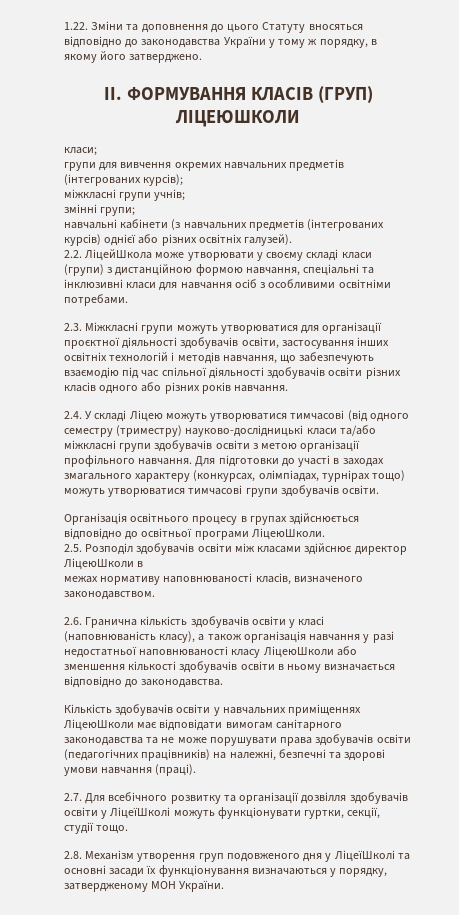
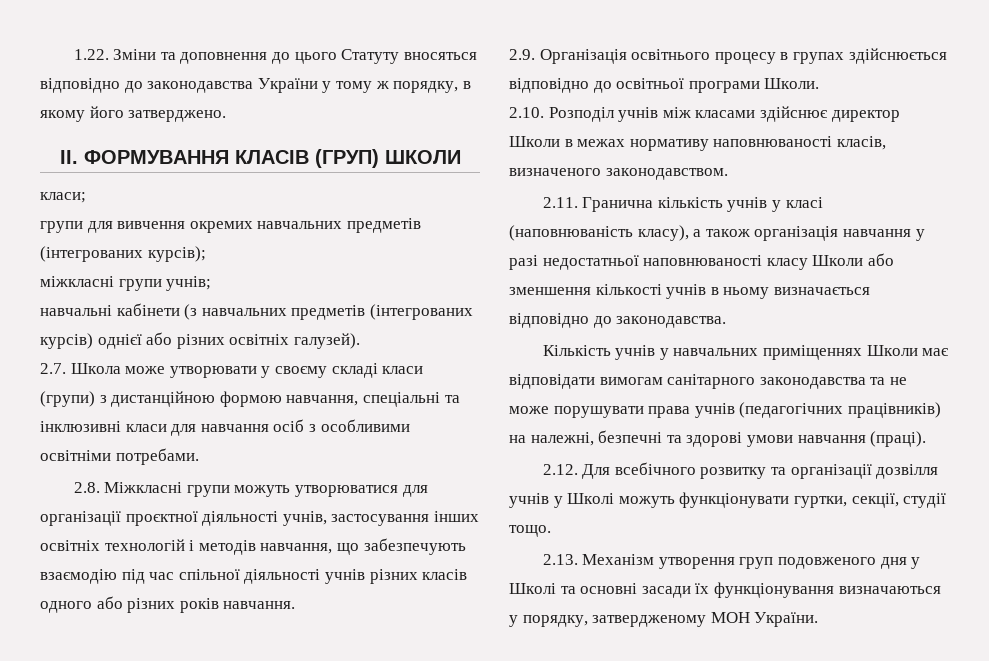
[175,110,300,127] ЛІЦЕЮШКОЛИ -> [384,150,461,164] ШКОЛИ
[64,204,136,216] // змінні групи; -> (212, 283) none
[64,249,153,261] 2.2. ЛіцейШкола -> [40,363,121,374] 2.7. Школа
[64,323,82,331] 2.3. -> [73,482,100,493] 2.8.
[180,337,279,349] здобувачів освіти, -> [282,511,327,526] учнів,
[267,367,363,379] здобувачів освіти -> [324,569,365,584] учнів
[64,410,409,422] [64,425,376,437] [64,440,361,452] [64,455,384,467] [64,470,406,482] [64,485,380,497] 2.4. У складі Ліцею можуть утворюватися тимчасові (від одного семестру (триместру) науково-дослідницькі класи та/або міжкласні групи здобувачів освіти з метою організації профільного навчання. Для підготовки до участі в заходах змагального характеру (конкурсах, олімпіадах, турнірах тощо) можуть утворюватися тимчасові групи здобувачів освіти. // -> [509,49,535,60] 2.9.
[251,528,325,540] [64,543,232,555] ЛіцеюШколи. // 2.5. Розподіл здобувачів освіти -> [764,78,820,89] [509,107,659,122] Школи. // 2.10. Розподіл учнів
[64,558,144,570] ЛіцеюШколи в // -> [509,136,573,147] Школи в
[64,617,82,625] 2.6. -> [542,197,578,208] 2.11.
[190,616,286,628] здобувачів освіти -> [727,197,768,212] учнів
[263,646,334,658] ЛіцеюШколи -> [812,255,864,266] Школи
[179,661,275,673] здобувачів освіти -> [666,284,707,299] учнів
[115,704,211,716] здобувачів освіти -> [615,345,656,360] учнів
[64,719,134,731] ЛіцеюШколи -> [866,345,918,356] Школи
[315,734,411,746] здобувачів освіти -> [694,403,735,418] учнів
[64,793,82,801] 2.7. -> [542,464,578,475] 2.12.
[349,792,408,804] [64,807,171,819] здобувачів освіти у ЛіцеїШколі -> [509,493,615,508] учнів у Школі
[64,851,82,859] 2.8. -> [542,554,578,565] 2.13.
[334,850,395,862] ЛіцеїШколі -> [509,583,556,594] Школі

